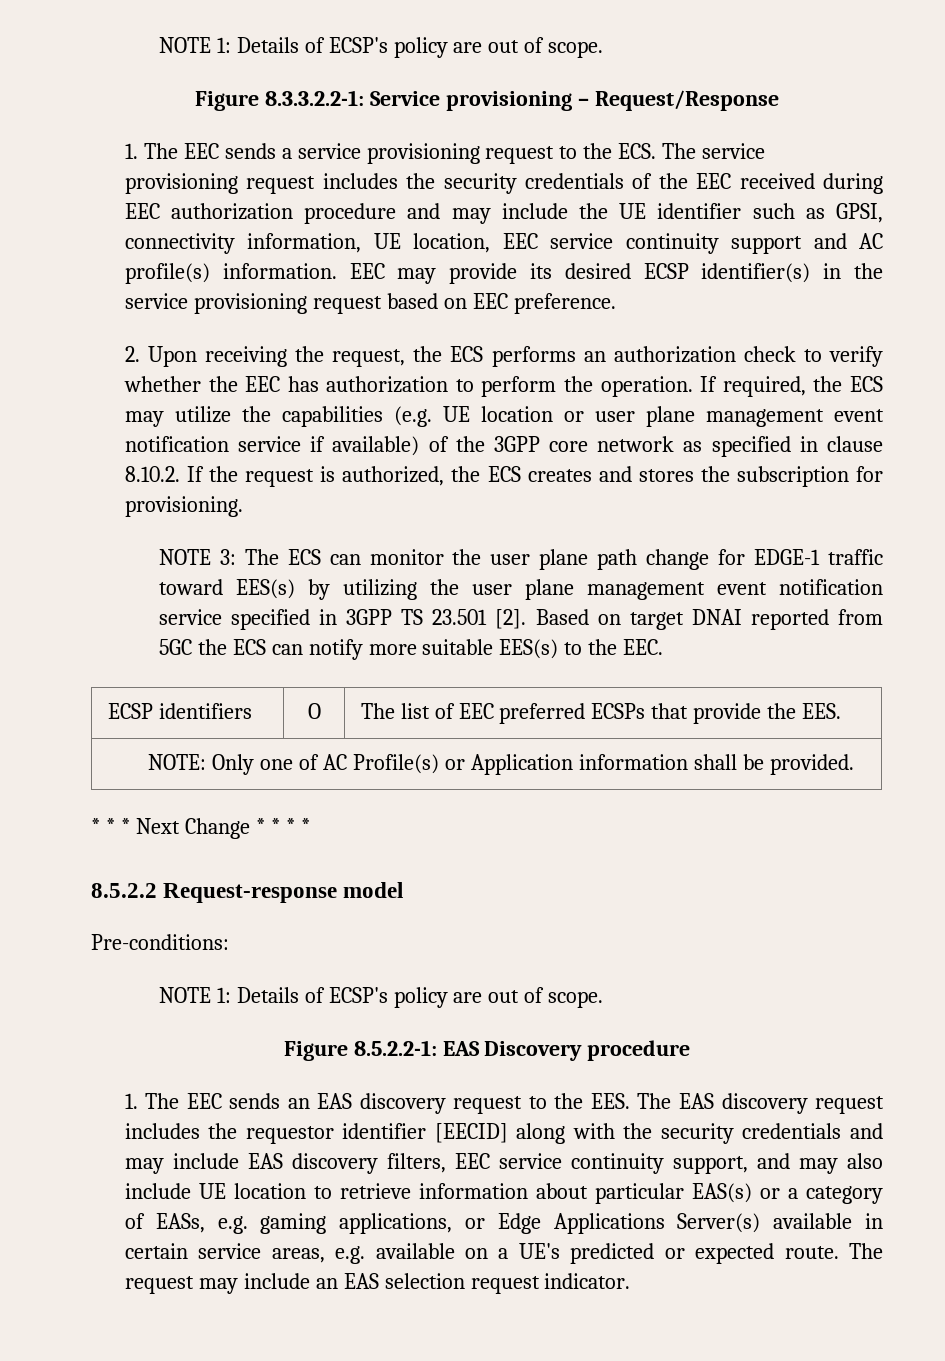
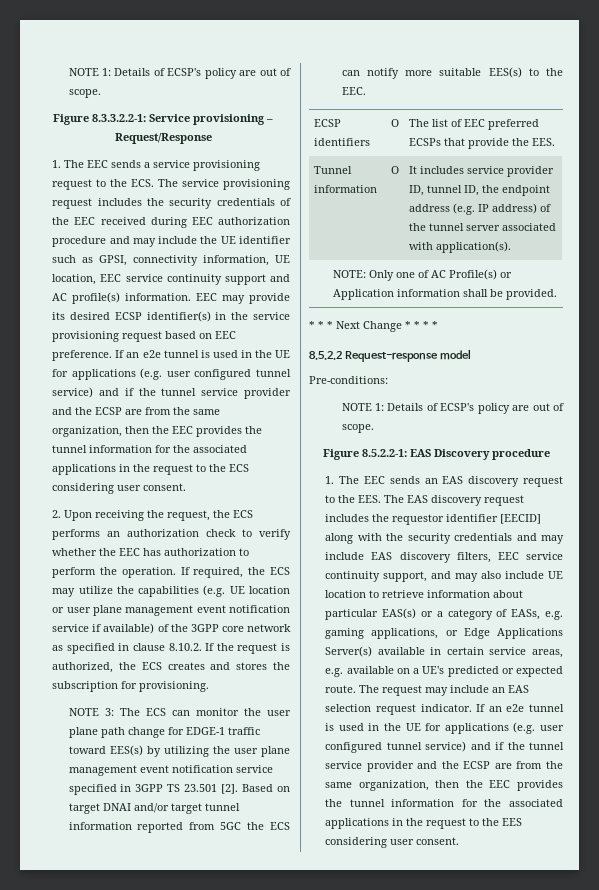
(616, 303) none -> [115,350,290,358] [52,368,291,380] [52,387,291,399] [52,407,221,415] [52,426,263,437] [52,445,248,453] [52,464,250,475] [52,483,187,494] If an e2e tunnel is used in the UE for applications (e.g. user configured tunnel service) and if the tunnel service provider and the ECSP are from the same organization, then the EEC provides the tunnel information for the associated applications in the request to the ECS considering user consent.
(742, 617) none -> [133,803,240,814] [68,822,132,830] and/or target tunnel information
(842, 711) none -> [313,166,352,174] [313,185,377,193] [391,166,399,174] [408,166,554,177] [408,185,550,196] [408,203,551,215] [408,223,556,231] [408,241,511,253] // Tunnel information | O | It includes service provider ID, tunnel ID, the endpoint address (e.g. IP address) of the tunnel server associated with application(s).
(631, 1281) none -> [476,704,564,712] [325,722,564,734] [325,741,564,753] [325,761,563,772] [325,780,563,791] [325,799,563,807] [325,818,523,829] [325,837,460,848] If an e2e tunnel is used in the UE for applications (e.g. user configured tunnel service) and if the tunnel service provider and the ECSP are from the same organization, then the EEC provides the tunnel information for the associated applications in the request to the EES considering user consent.

